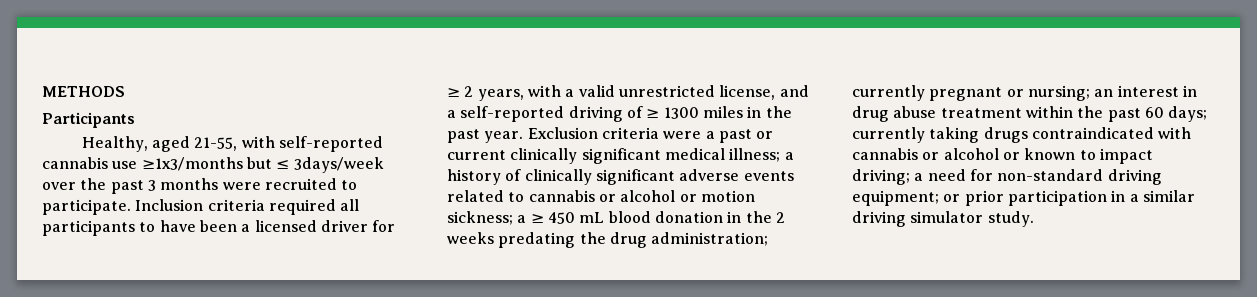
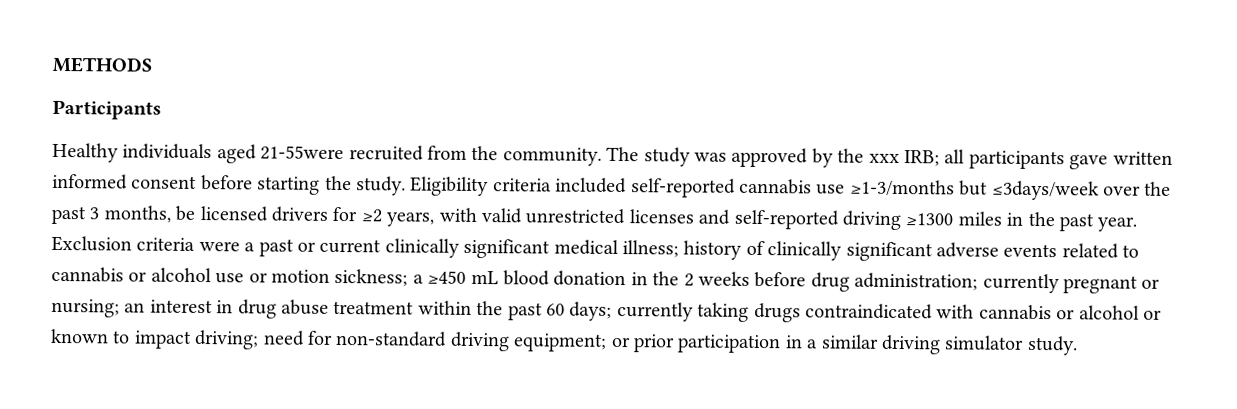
[81,136,383,152] [42,157,384,173] [42,178,358,194] [42,199,360,215] [42,220,396,236] [447,86,474,97] Healthy, aged 21-55, with self-reported cannabis use ≥1x3/months but ≤ 3days/week over the past 3 months were recruited to participate. Inclusion criteria required all participants to have been a licensed driver for ≥ 2 -> [52,142,1173,170] [52,173,1172,201] [51,205,382,225] Healthy individuals aged 21-55were recruited from the community. The study was approved by the xxx IRB; all participants gave written informed consent before starting the study. Eligibility criteria included self-reported cannabis use ≥1-3/months but ≤3days/week over the past 3 months, be licensed drivers for ≥2
[565,89,575,97] a -> (477, 214) none
[719,85,809,100] [447,106,699,122] license, and a self-reported driving of ≥ 1300 -> [628,209,954,231] licenses and self-reported driving ≥1300
[784,152,794,160] a -> (679, 249) none
(676, 196) none -> [215,273,245,284] use
[530,212,575,224] ≥ 450 -> [427,270,467,284] ≥450
[498,232,606,248] predating the -> [754,271,807,288] before
[914,173,924,181] a -> (260, 339) none

